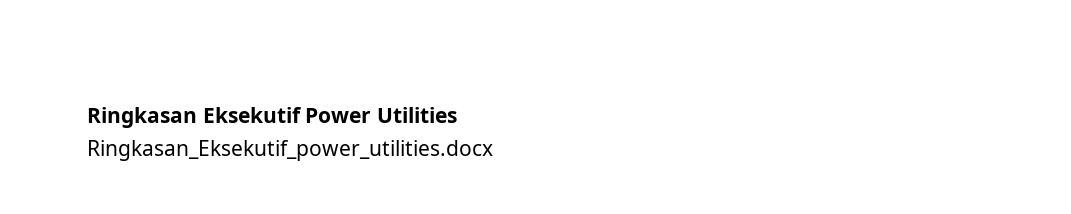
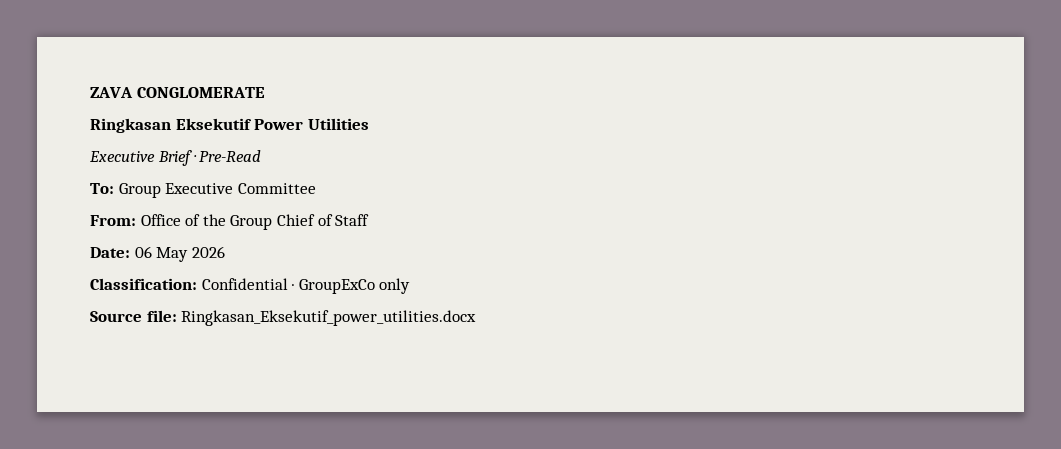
(87, 117) none -> [90,87,265,98] ZAVA CONGLOMERATE //
(458, 115) none -> [89,150,261,166] [90,183,316,198] [90,214,370,230] [90,246,225,262] [90,278,411,294] [90,310,177,322] Executive Brief · Pre-Read // To: Group Executive Committee // From: Office of the Group Chief of Staff // Date: 06 May 2026 // Classification: Confidential · GroupExCo only // Source file:

